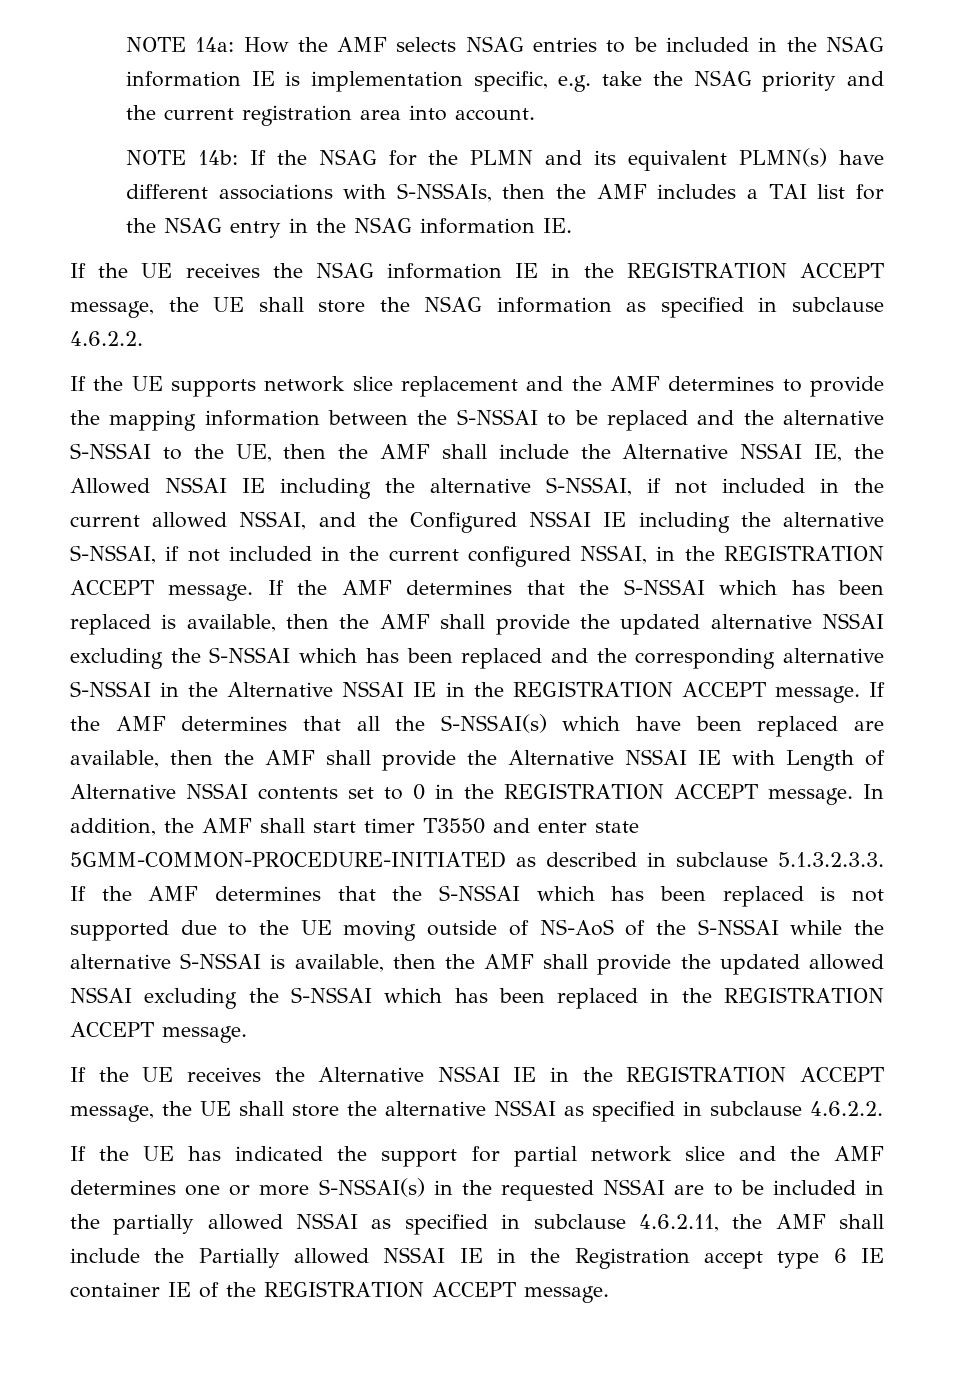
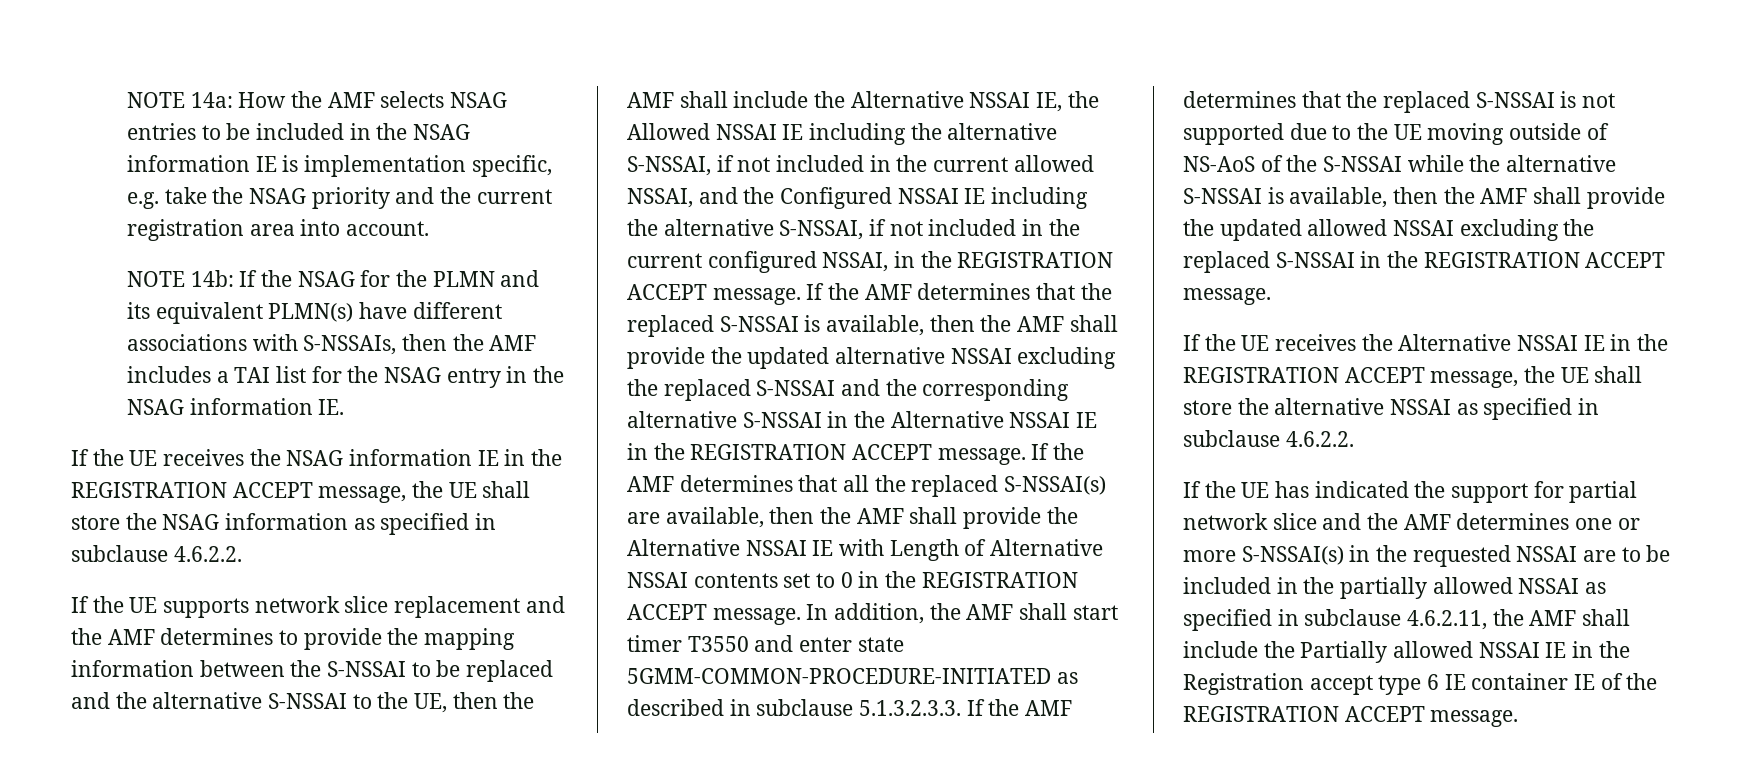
[623,579,884,595] [70,614,151,635] S-NSSAI which has been replaced -> [627,315,799,337] replaced S-NSSAI
[209,647,543,669] S-NSSAI which has been replaced -> [663,379,836,401] replaced S-NSSAI
[440,714,839,737] S-NSSAI(s) which have been replaced -> [911,475,1107,497] replaced S-NSSAI(s)
[439,885,804,907] S-NSSAI which has been replaced -> [1383,91,1555,113] replaced S-NSSAI
[290,987,639,1009] S-NSSAI which has been replaced -> [1183,251,1355,273] replaced S-NSSAI

